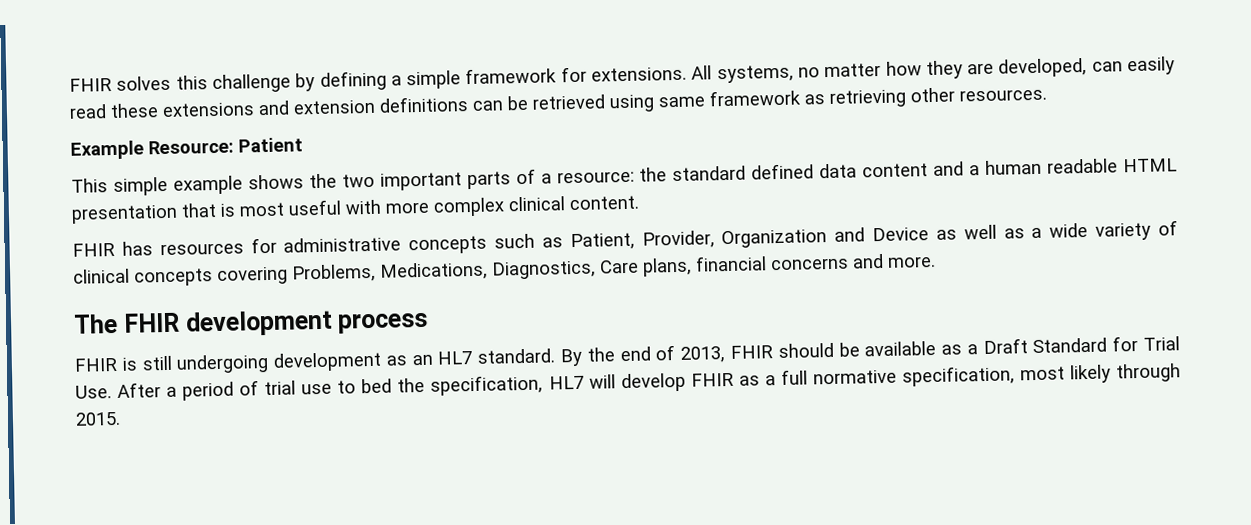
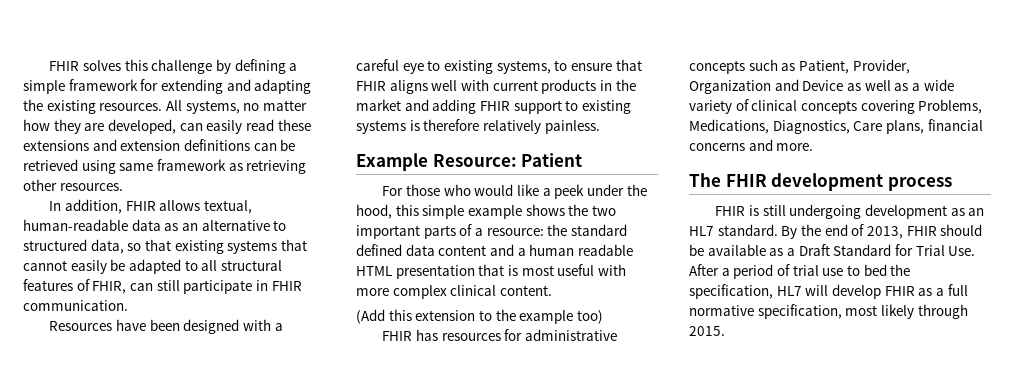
[591,66,687,82] extensions. -> [160,79,312,94] [23,99,163,114] extending and adapting the existing resources.
[70,137,303,160] [71,178,108,193] Example Resource: Patient // This -> [49,199,253,214] [23,219,287,231] [23,239,307,254] [23,259,282,274] [23,279,302,294] [23,300,128,311] [49,319,283,334] [356,59,642,74] [356,79,636,94] [356,99,631,114] [356,119,600,134] [356,153,583,171] [382,184,647,199] [356,204,419,219] In addition, FHIR allows textual, human-readable data as an alternative to structured data, so that existing systems that cannot easily be adapted to all structural features of FHIR, can still participate in FHIR communication. // Resources have been designed with a careful eye to existing systems, to ensure that FHIR aligns well with current products in the market and adding FHIR support to existing systems is therefore relatively painless. // Example Resource: Patient // For those who would like a peek under the hood, this
(639, 203) none -> [356,309,603,324] // (Add this extension to the example too)

